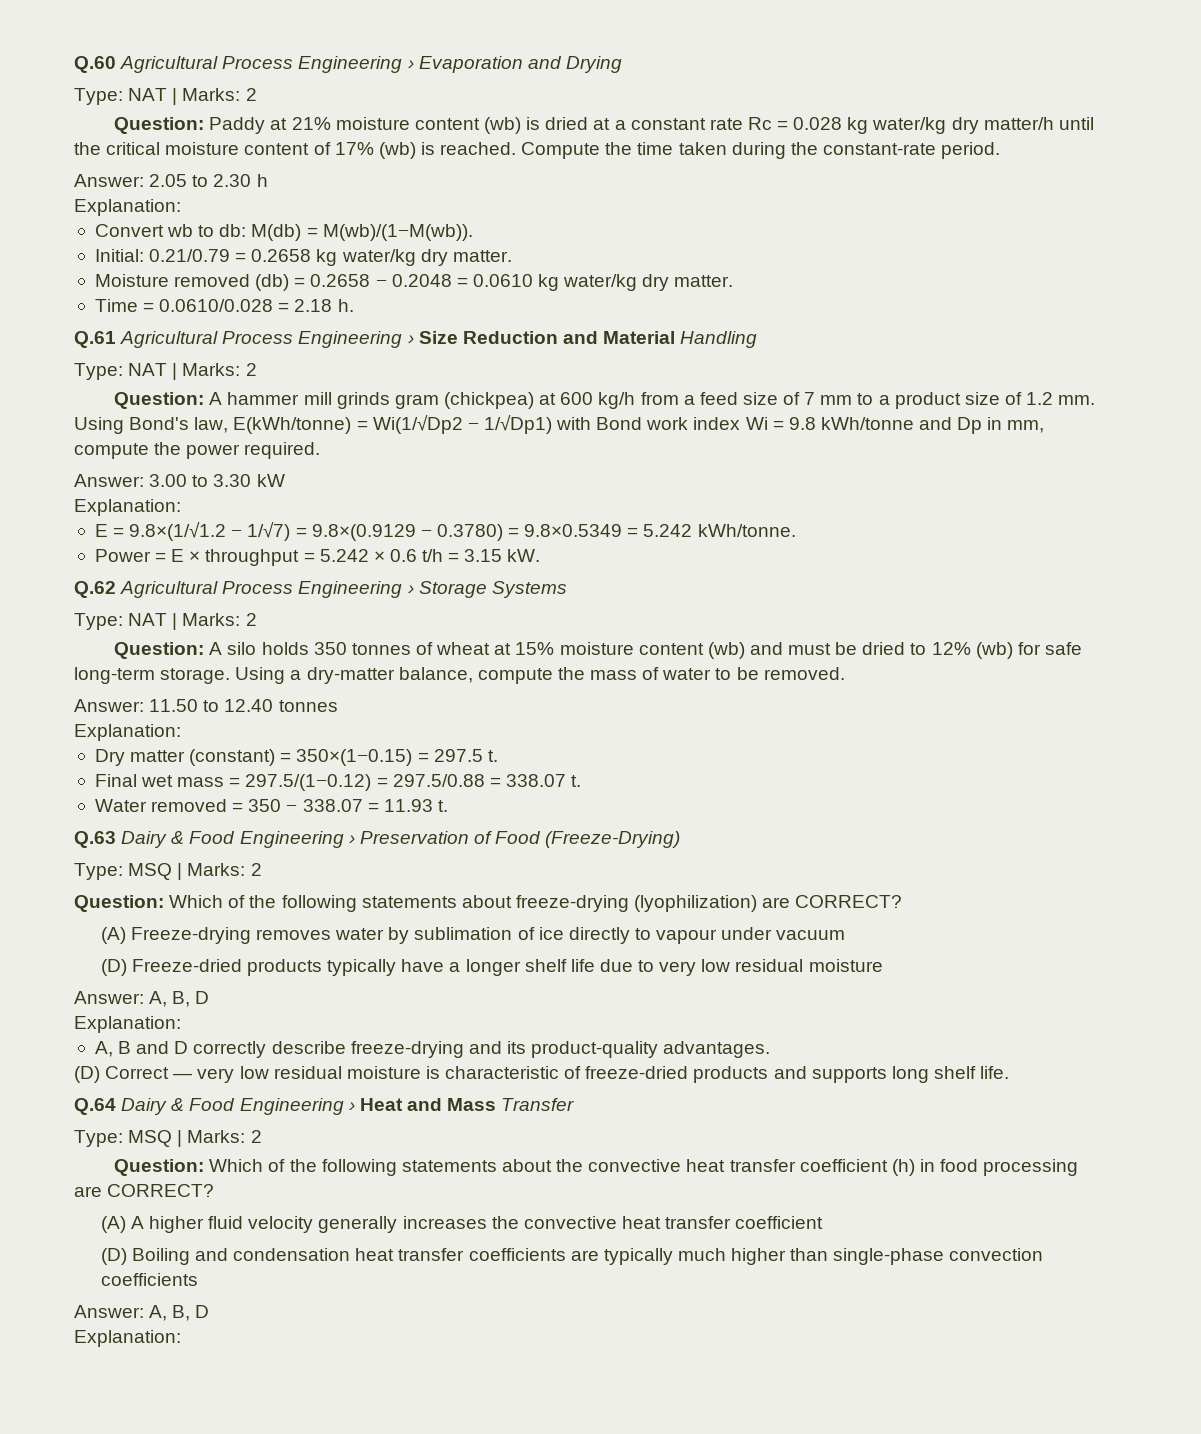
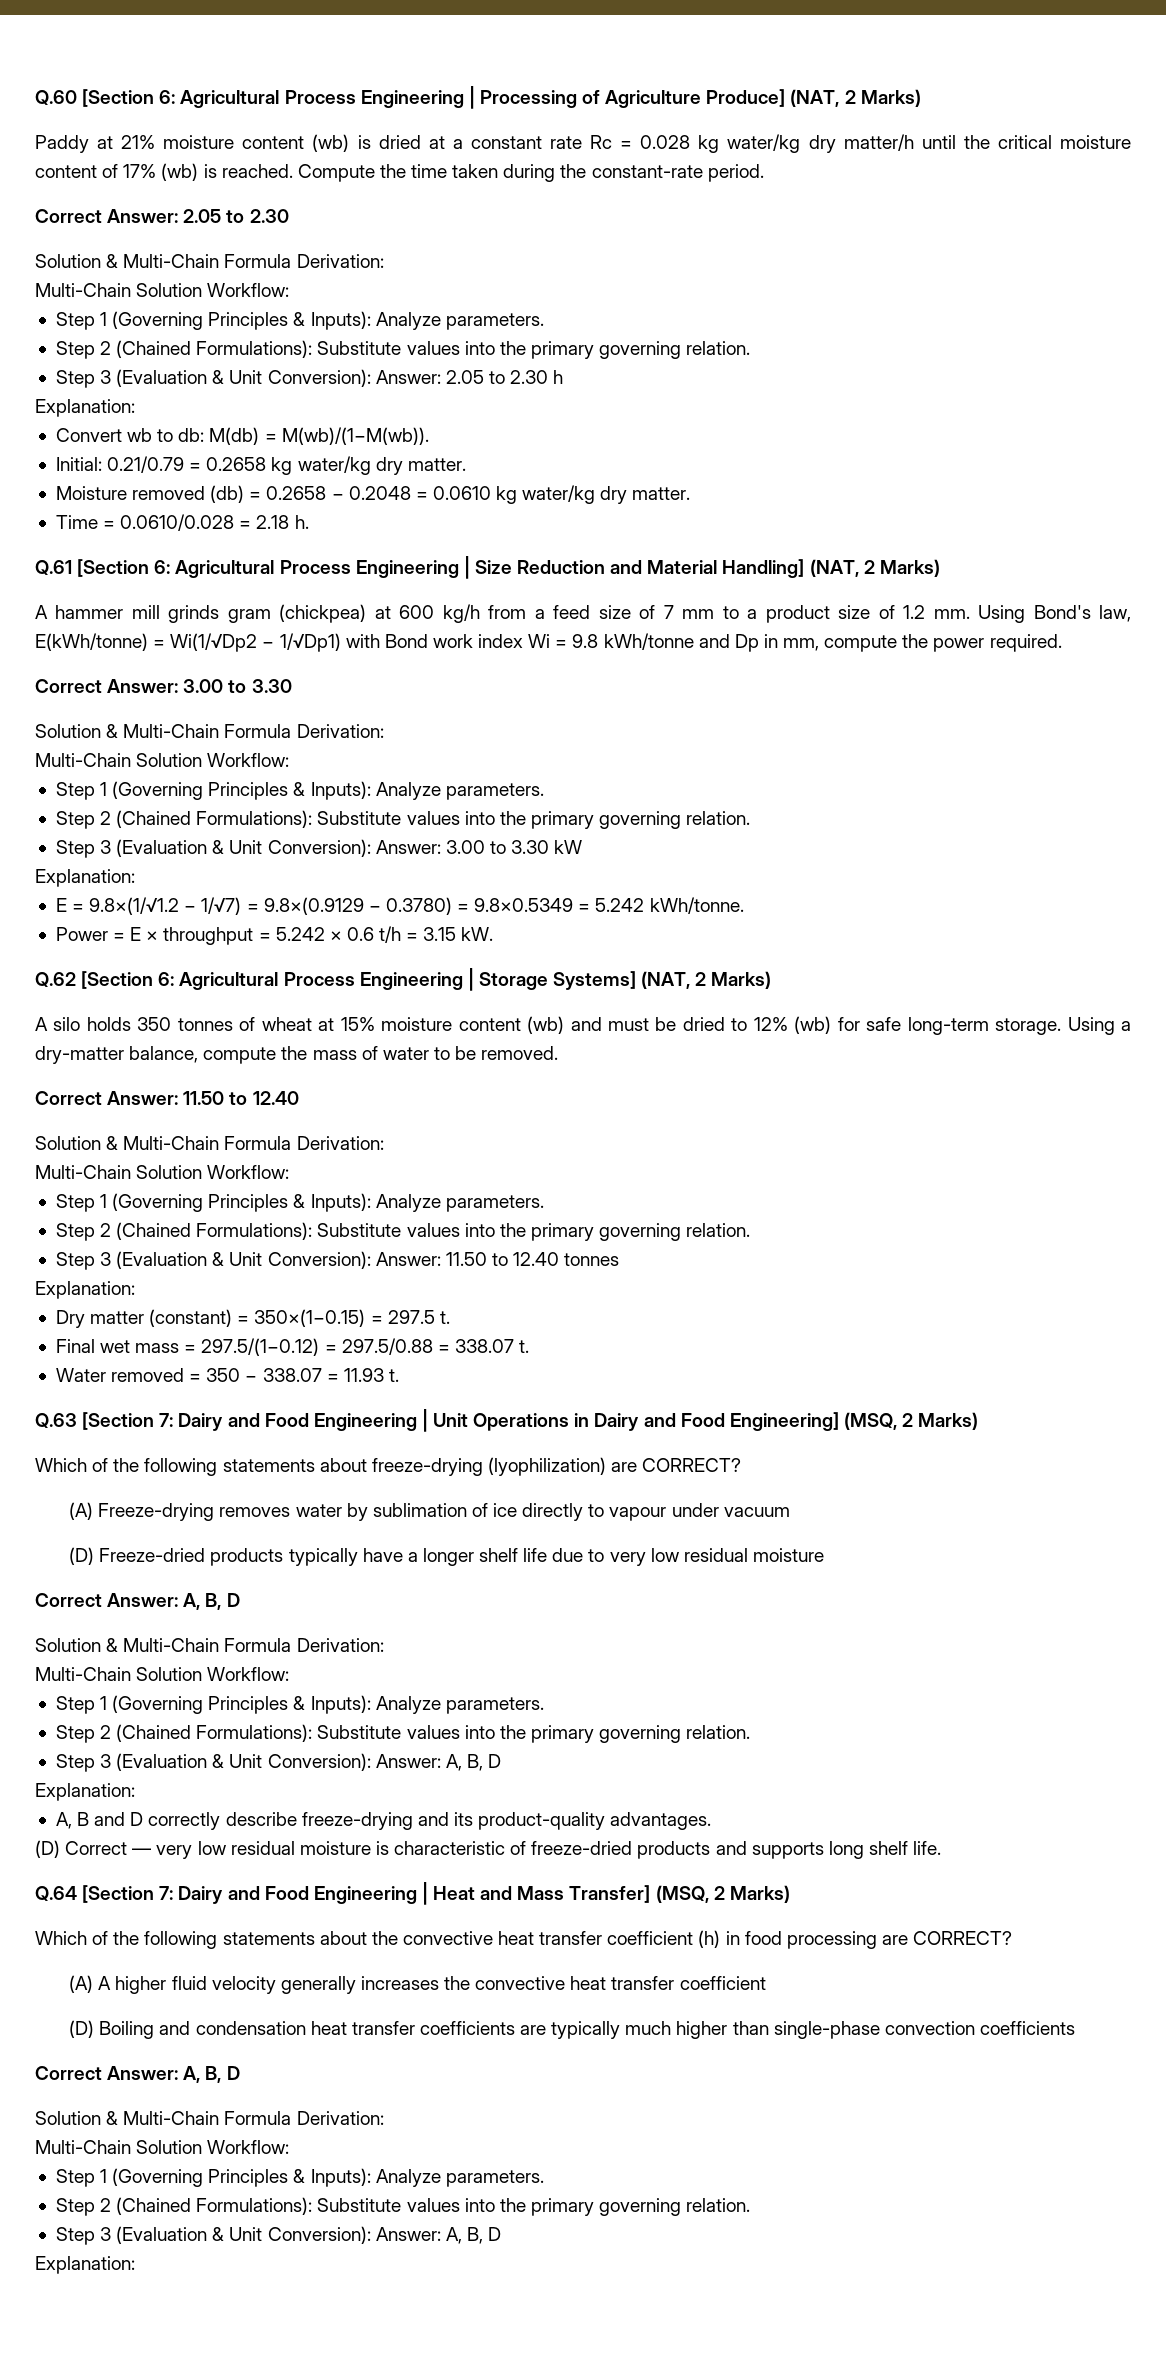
[120,56,622,73] [74,88,257,105] [114,117,205,134] Agricultural Process Engineering › Evaporation and Drying // Type: NAT | Marks: 2 // Question: -> [82,86,921,109] [Section 6: Agricultural Process Engineering | Processing of Agriculture Produce] (NAT, 2 Marks) //
(1001, 150) none -> [35,209,289,223] [35,254,384,268] [35,283,290,297] [55,311,544,330] [55,340,751,359] [55,369,371,388] Correct Answer: 2.05 to 2.30 // Solution & Multi-Chain Formula Derivation: // Multi-Chain Solution Workflow: // Step 1 (Governing Principles & Inputs): Analyze parameters. // Step 2 (Chained Formulations): Substitute values into the primary governing relation. // Step 3 (Evaluation & Unit Conversion):
[120,331,414,348] Agricultural Process Engineering › -> [77,556,470,579] [Section 6: Agricultural Process Engineering |
[680,331,758,348] [74,363,257,380] [114,392,205,409] Handling // Type: NAT | Marks: 2 // Question: -> [722,559,940,578] Handling] (NAT, 2 Marks) //
(321, 450) none -> [35,679,292,693] [35,724,384,738] [35,753,290,767] [55,781,544,800] [55,810,751,829] [55,839,371,858] Correct Answer: 3.00 to 3.30 // Solution & Multi-Chain Formula Derivation: // Multi-Chain Solution Workflow: // Step 1 (Governing Principles & Inputs): Analyze parameters. // Step 2 (Chained Formulations): Substitute values into the primary governing relation. // Step 3 (Evaluation & Unit Conversion):
[120,581,567,598] [74,613,257,630] [114,642,205,659] Agricultural Process Engineering › Storage Systems // Type: NAT | Marks: 2 // Question: -> [81,968,772,991] [Section 6: Agricultural Process Engineering | Storage Systems] (NAT, 2 Marks) //
(845, 673) none -> [35,1091,299,1105] [35,1136,384,1150] [35,1165,290,1179] [55,1193,544,1212] [55,1222,751,1241] [55,1251,371,1270] Correct Answer: 11.50 to 12.40 // Solution & Multi-Chain Formula Derivation: // Multi-Chain Solution Workflow: // Step 1 (Governing Principles & Inputs): Analyze parameters. // Step 2 (Chained Formulations): Substitute values into the primary governing relation. // Step 3 (Evaluation & Unit Conversion):
[121,831,681,848] [74,863,262,880] [74,895,164,912] Dairy & Food Engineering › Preservation of Food (Freeze-Drying) // Type: MSQ | Marks: 2 // Question: -> [82,1409,979,1432] [Section 7: Dairy and Food Engineering | Unit Operations in Dairy and Food Engineering] (MSQ, 2 Marks) //
(883, 965) none -> [35,1593,240,1610] [35,1638,384,1652] [35,1667,290,1681] [55,1695,544,1714] [55,1724,751,1743] [55,1753,371,1772] Correct Answer: A, B, D // Solution & Multi-Chain Formula Derivation: // Multi-Chain Solution Workflow: // Step 1 (Governing Principles & Inputs): Analyze parameters. // Step 2 (Chained Formulations): Substitute values into the primary governing relation. // Step 3 (Evaluation & Unit Conversion):
[121,1098,355,1115] Dairy & Food Engineering › -> [82,1882,428,1905] [Section 7: Dairy and Food Engineering |
[501,1098,575,1111] [74,1130,262,1147] [114,1159,205,1176] Transfer // Type: MSQ | Marks: 2 // Question: -> [569,1885,790,1903] Transfer] (MSQ, 2 Marks) //
(198, 1279) none -> [35,2066,240,2083] [35,2111,384,2125] [35,2140,290,2154] [55,2168,544,2187] [55,2197,751,2216] [55,2226,371,2245] Correct Answer: A, B, D // Solution & Multi-Chain Formula Derivation: // Multi-Chain Solution Workflow: // Step 1 (Governing Principles & Inputs): Analyze parameters. // Step 2 (Chained Formulations): Substitute values into the primary governing relation. // Step 3 (Evaluation & Unit Conversion):

